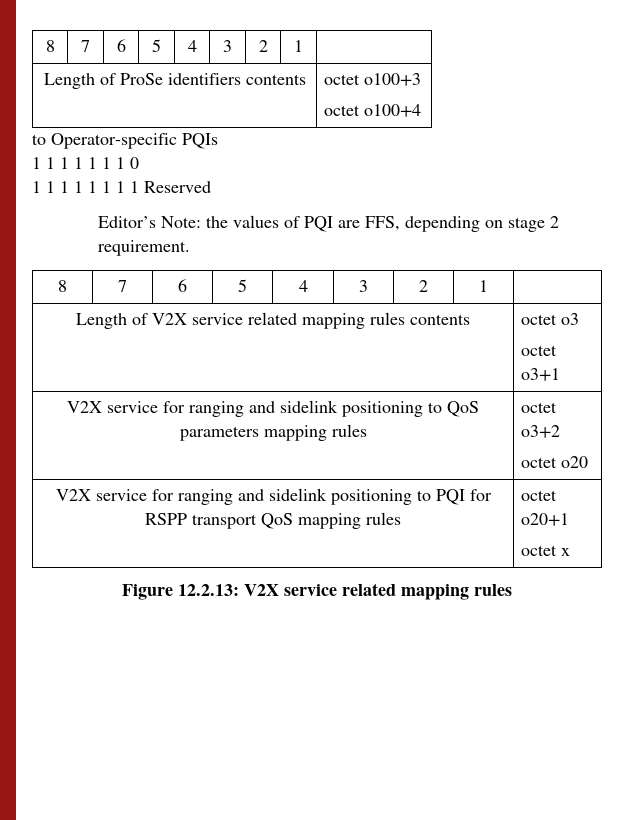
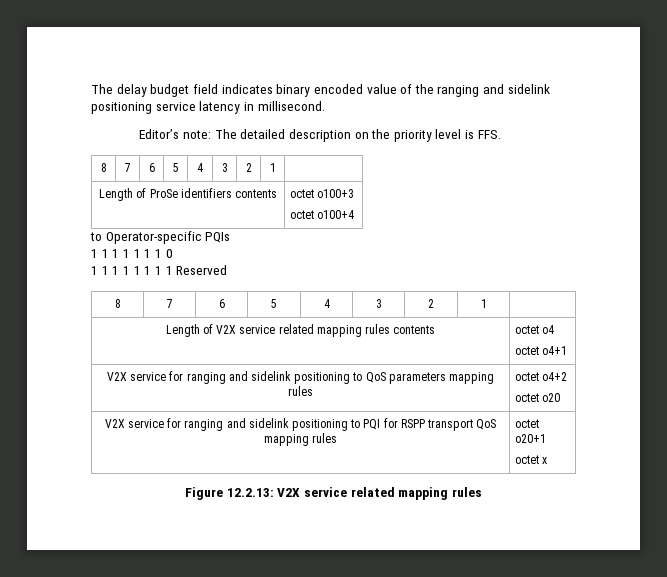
(45, 46) none -> [91,84,550,97] [91,101,325,114] [139,129,501,142] The delay budget field indicates binary encoded value of the ranging and sidelink positioning service latency in millisecond. // Editor’s note: The detailed description on the priority level is FFS. //
[98,215,560,232] [98,240,191,256] // Editor’s Note: the values of PQI are FFS, depending on stage 2 requirement. -> (228, 270) none
[560,313,579,325] [520,345,557,356] [520,368,560,381] o3 // octet o3+1 -> [541,325,554,334] [514,346,567,355] o4 // octet o4+1
[520,425,560,438] o3+2 -> [541,372,567,381] o4+2

